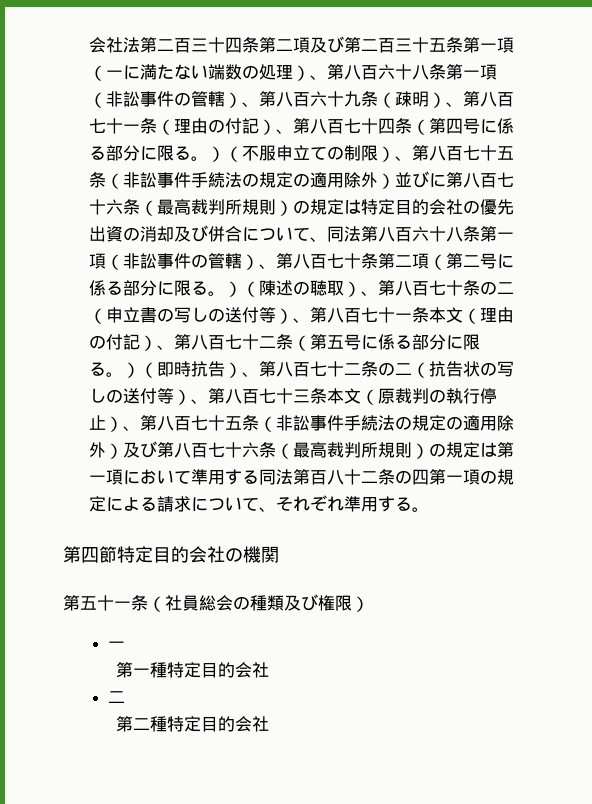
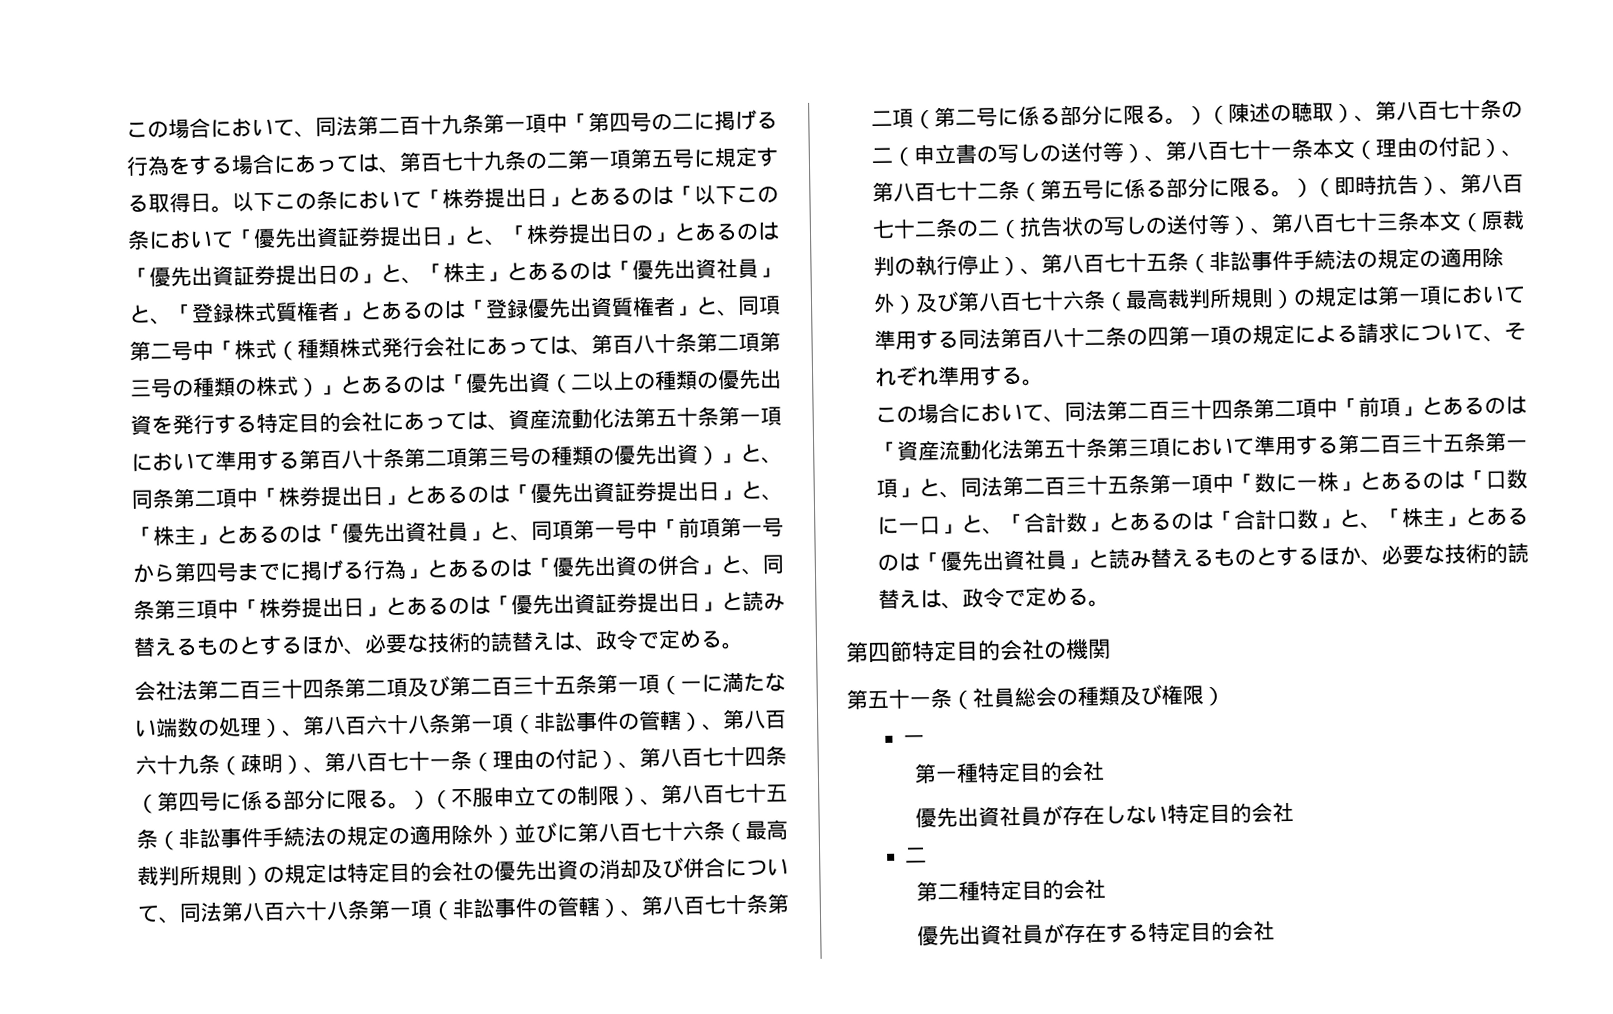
(89, 45) none -> [126,109,779,140] [126,146,780,176] [127,185,780,213] [127,221,781,250] [128,257,781,288] [128,295,782,325] [129,331,782,361] [130,369,783,398] [130,405,783,435] [131,443,784,472] [131,480,784,510] [132,516,785,546] [132,554,785,583] [133,591,786,620] [133,628,745,657] この場合において、同法第二百十九条第一項中「第四号の二に掲げる行為をする場合にあっては、第百七十九条の二第一項第五号に規定する取得日。以下この条において「株券提出日」とあるのは「以下この条において「優先出資証券提出日」と、「株券提出日の」とあるのは「優先出資証券提出日の」と、「株主」とあるのは「優先出資社員」と、「登録株式質権者」とあるのは「登録優先出資質権者」と、同項第二号中「株式（種類株式発行会社にあっては、第百八十条第二項第三号の種類の株式）」とあるのは「優先出資（二以上の種類の優先出資を発行する特定目的会社にあっては、資産流動化法第五十条第一項において準用する第百八十条第二項第三号の種類の優先出資）」と、同条第二項中「株券提出日」とあるのは「優先出資証券提出日」と、「株主」とあるのは「優先出資社員」と、同項第一号中「前項第一号から第四号までに掲げる行為」とあるのは「優先出資の併合」と、同条第三項中「株券提出日」とあるのは「優先出資証券提出日」と読み替えるものとするほか、必要な技術的読替えは、政令で定める。 //
(430, 509) none -> [875,395,1528,425] [876,431,1529,462] [876,469,1529,499] [877,506,1530,535] [877,543,1530,573] [878,586,1111,610] // この場合において、同法第二百三十四条第二項中「前項」とあるのは「資産流動化法第五十条第三項において準用する第二百三十五条第一項」と、同法第二百三十五条第一項中「数に一株」とあるのは「口数に一口」と、「合計数」とあるのは「合計口数」と、「株主」とあるのは「優先出資社員」と読み替えるものとするほか、必要な技術的読替えは、政令で定める。
(269, 670) none -> [914,801,1294,829] // 優先出資社員が存在しない特定目的会社
(269, 724) none -> [916,920,1275,947] // 優先出資社員が存在する特定目的会社

